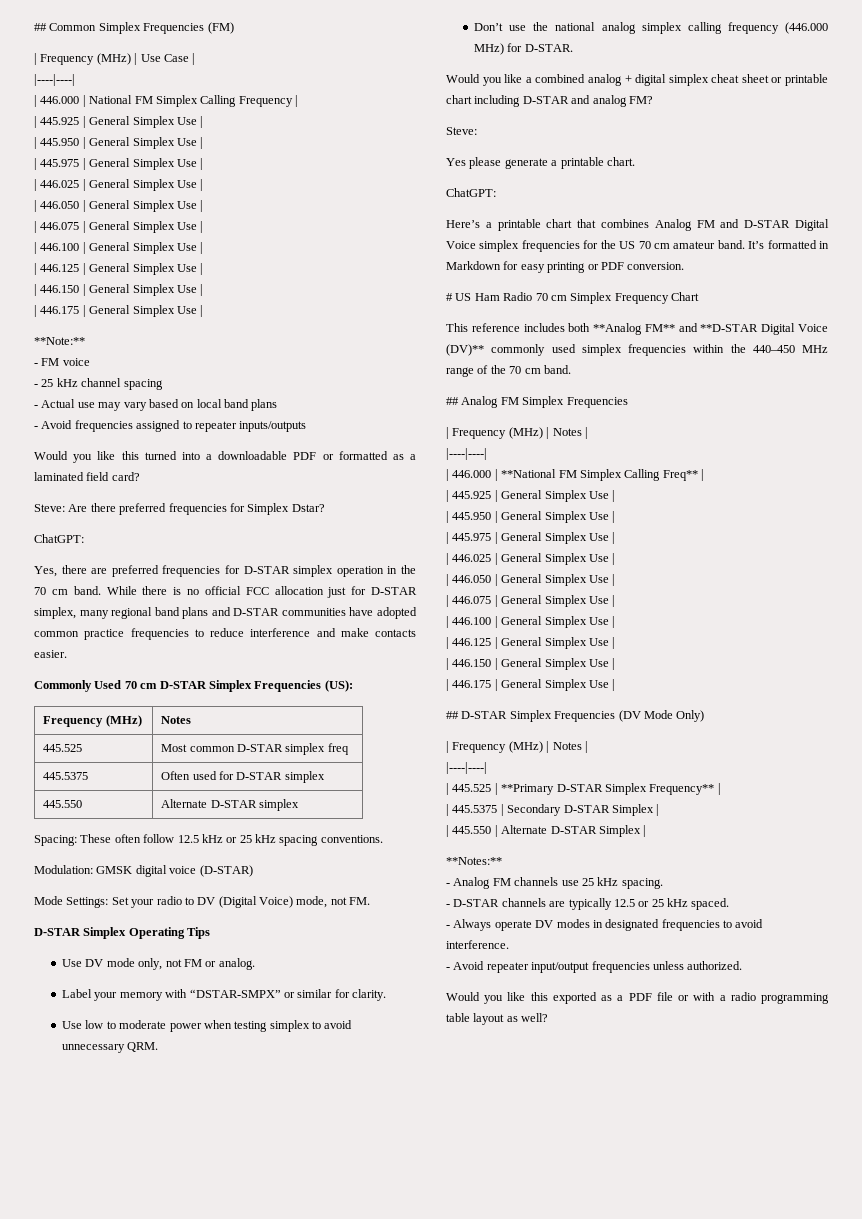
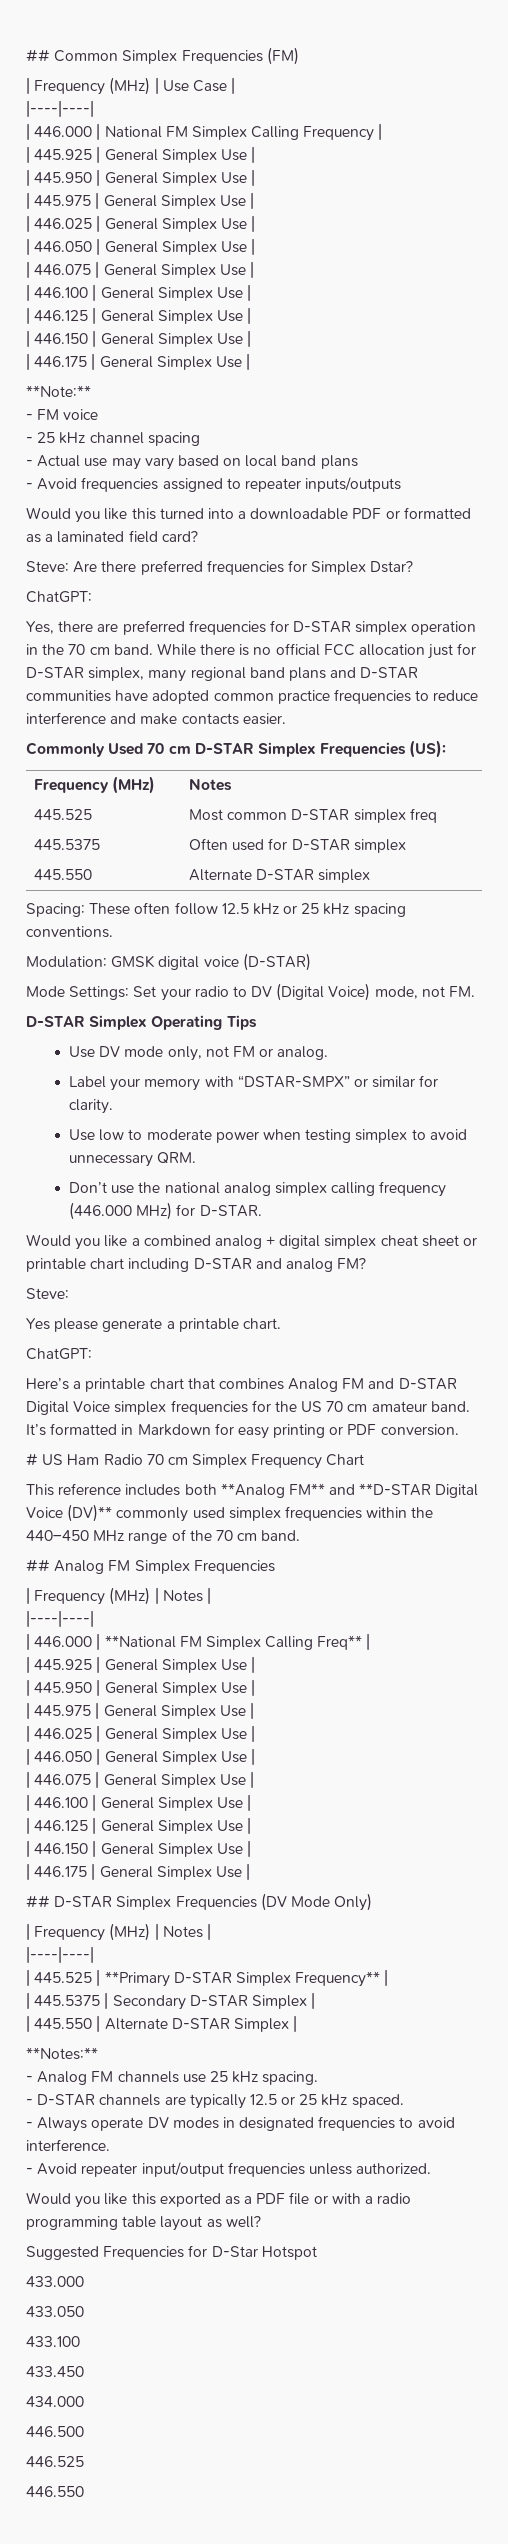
(549, 1017) none -> [26,2245,317,2260] [26,2276,84,2287] [26,2306,84,2317] [26,2336,80,2347] [26,2366,84,2377] [26,2396,84,2407] [26,2426,84,2437] [26,2456,84,2467] [26,2486,84,2497] // Suggested Frequencies for D-Star Hotspot // 433.000 // 433.050 // 433.100 // 433.450 // 434.000 // 446.500 // 446.525 // 446.550

